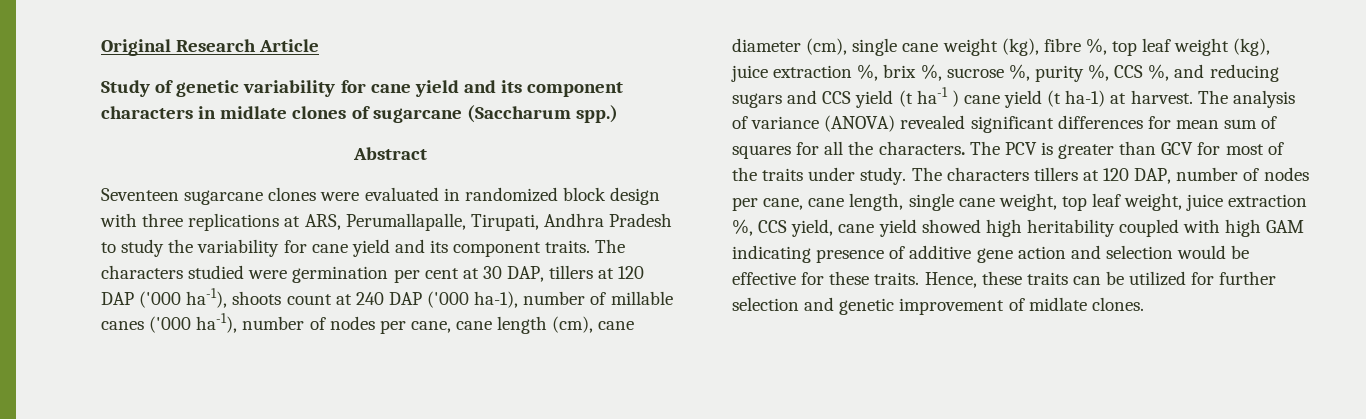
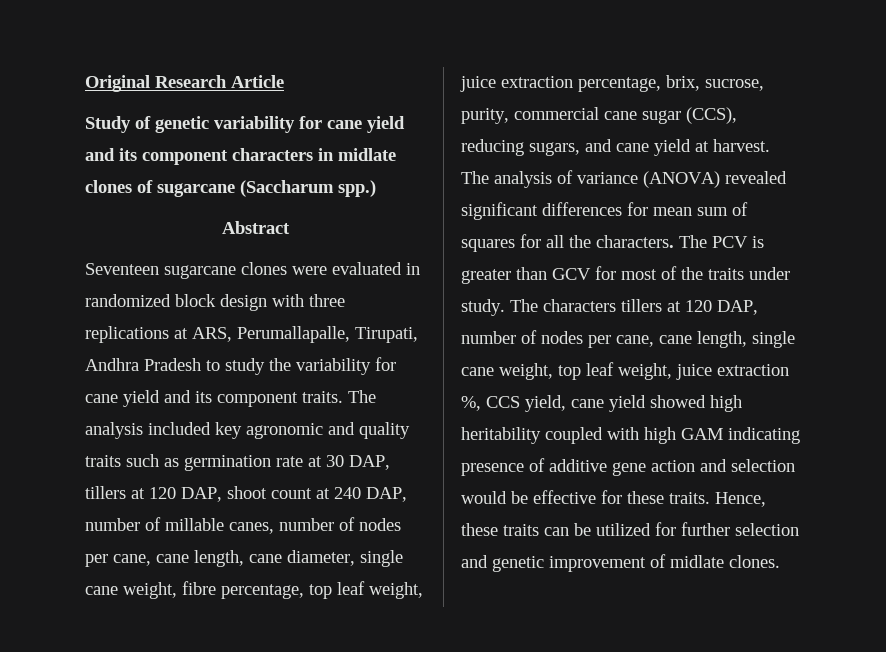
[101,265,459,283] characters studied were germination per cent -> [85,422,410,439] [85,454,303,471] analysis included key agronomic and quality traits such as germination rate
[101,288,673,308] [101,313,635,334] [732,38,1271,56] [731,64,1279,82] [732,87,1106,108] DAP ('000 ha-1), shoots count at 240 DAP ('000 ha-1), number of millable canes ('000 ha-1), number of nodes per cane, cane length (cm), cane diameter (cm), single cane weight (kg), fibre %, top leaf weight (kg), juice extraction %, brix %, sucrose %, purity %, CCS %, and reducing sugars and CCS yield (t ha-1 ) cane yield (t ha-1) -> [181,486,407,502] [85,517,401,534] [85,550,403,567] [85,581,423,599] [460,75,764,92] [461,107,737,124] [461,139,691,156] DAP, shoot count at 240 DAP, number of millable canes, number of nodes per cane, cane length, cane diameter, single cane weight, fibre percentage, top leaf weight, juice extraction percentage, brix, sucrose, purity, commercial cane sugar (CCS), reducing sugars, and cane yield

